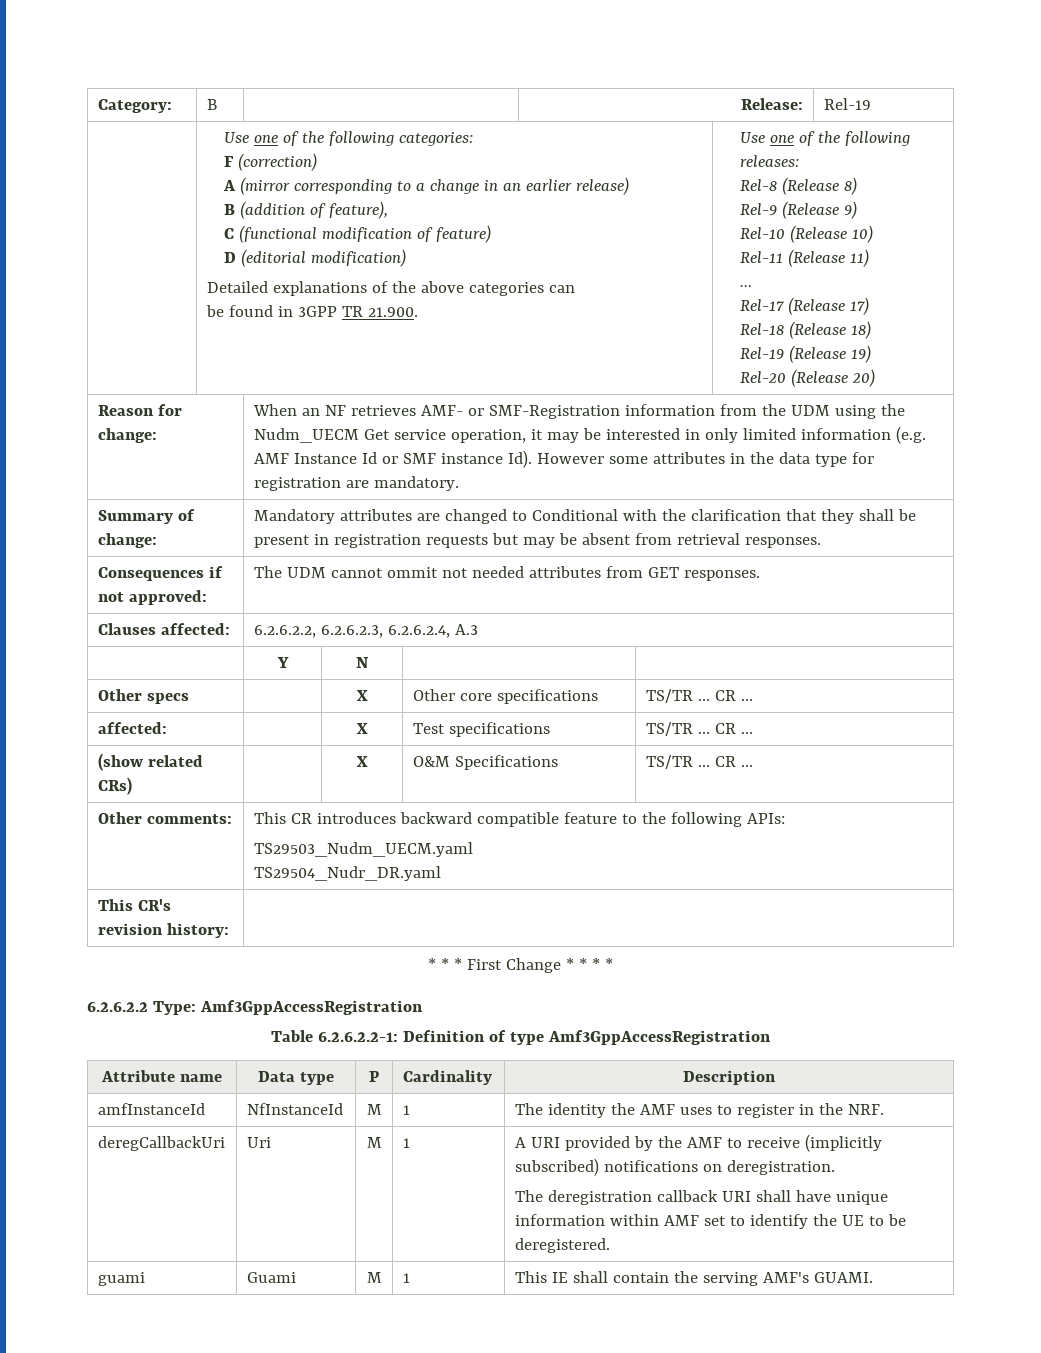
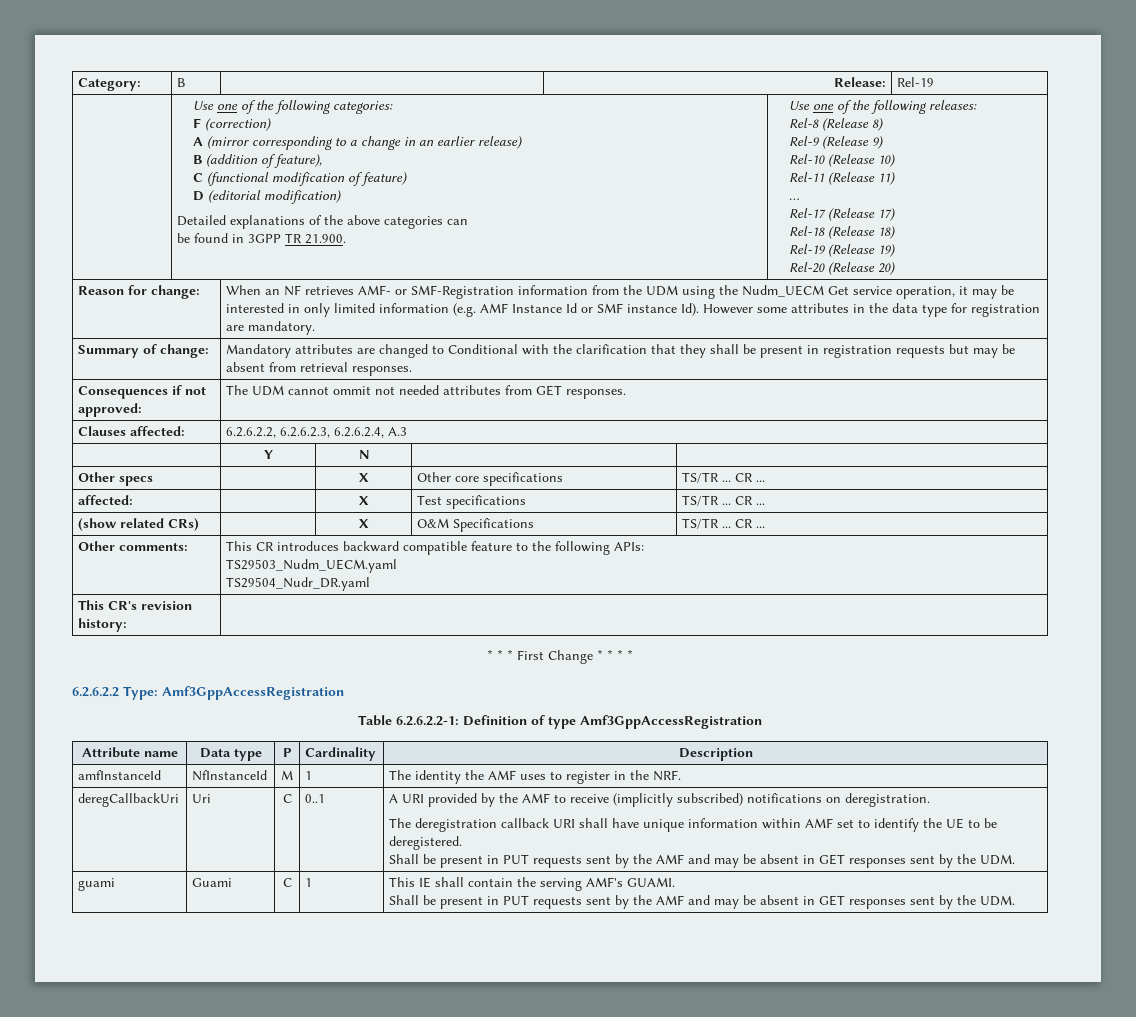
[366,1137,382,1148] [402,1138,410,1148] M | 1 -> [282,794,292,803] [305,794,326,803] C | 0..1
(610, 1245) none -> [389,854,1016,868] // Shall be present in PUT requests sent by the AMF and may be absent in GET responses sent by the UDM.
[366,1272,382,1283] M -> [282,878,292,887] C
(873, 1277) none -> [389,895,1016,909] // Shall be present in PUT requests sent by the AMF and may be absent in GET responses sent by the UDM.

